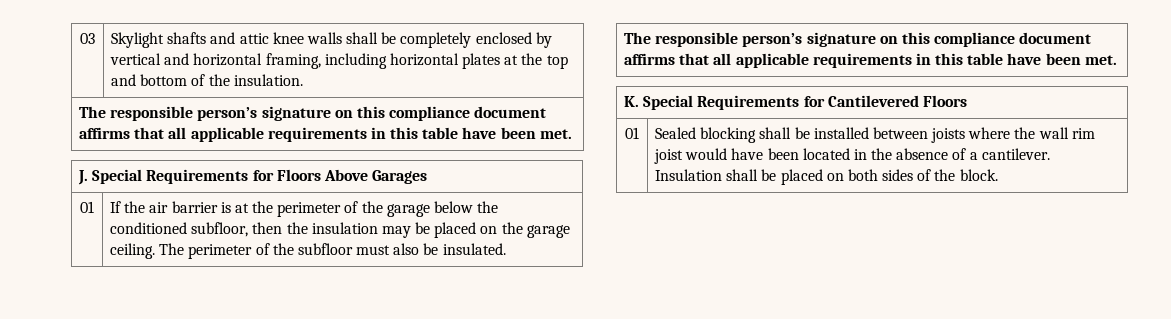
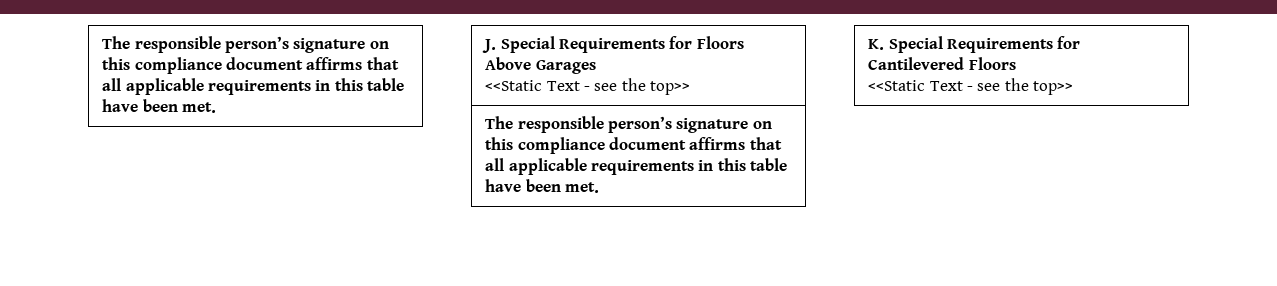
[80,33,95,44] [111,32,552,48] [110,53,568,69] [111,74,303,86] 03 | Skylight shafts and attic knee walls shall be completely enclosed by vertical and horizontal framing, including horizontal plates at the top and bottom of the insulation. // -> (102, 42) none
[80,201,94,213] [110,201,499,217] [110,222,570,238] [110,243,506,259] // 01 | If the air barrier is at the perimeter of the garage below the conditioned subfloor, then the insulation may be placed on the garage ceiling. The perimeter of the subfloor must also be insulated. -> [485,78,691,95] // <<Static Text - see the top>>
[625,127,639,139] [655,127,1095,143] [654,148,1050,164] [655,169,998,185] // 01 | Sealed blocking shall be installed between joists where the wall rim joist would have been located in the absence of a cantilever. Insulation shall be placed on both sides of the block. -> [868,78,1074,95] // <<Static Text - see the top>>

